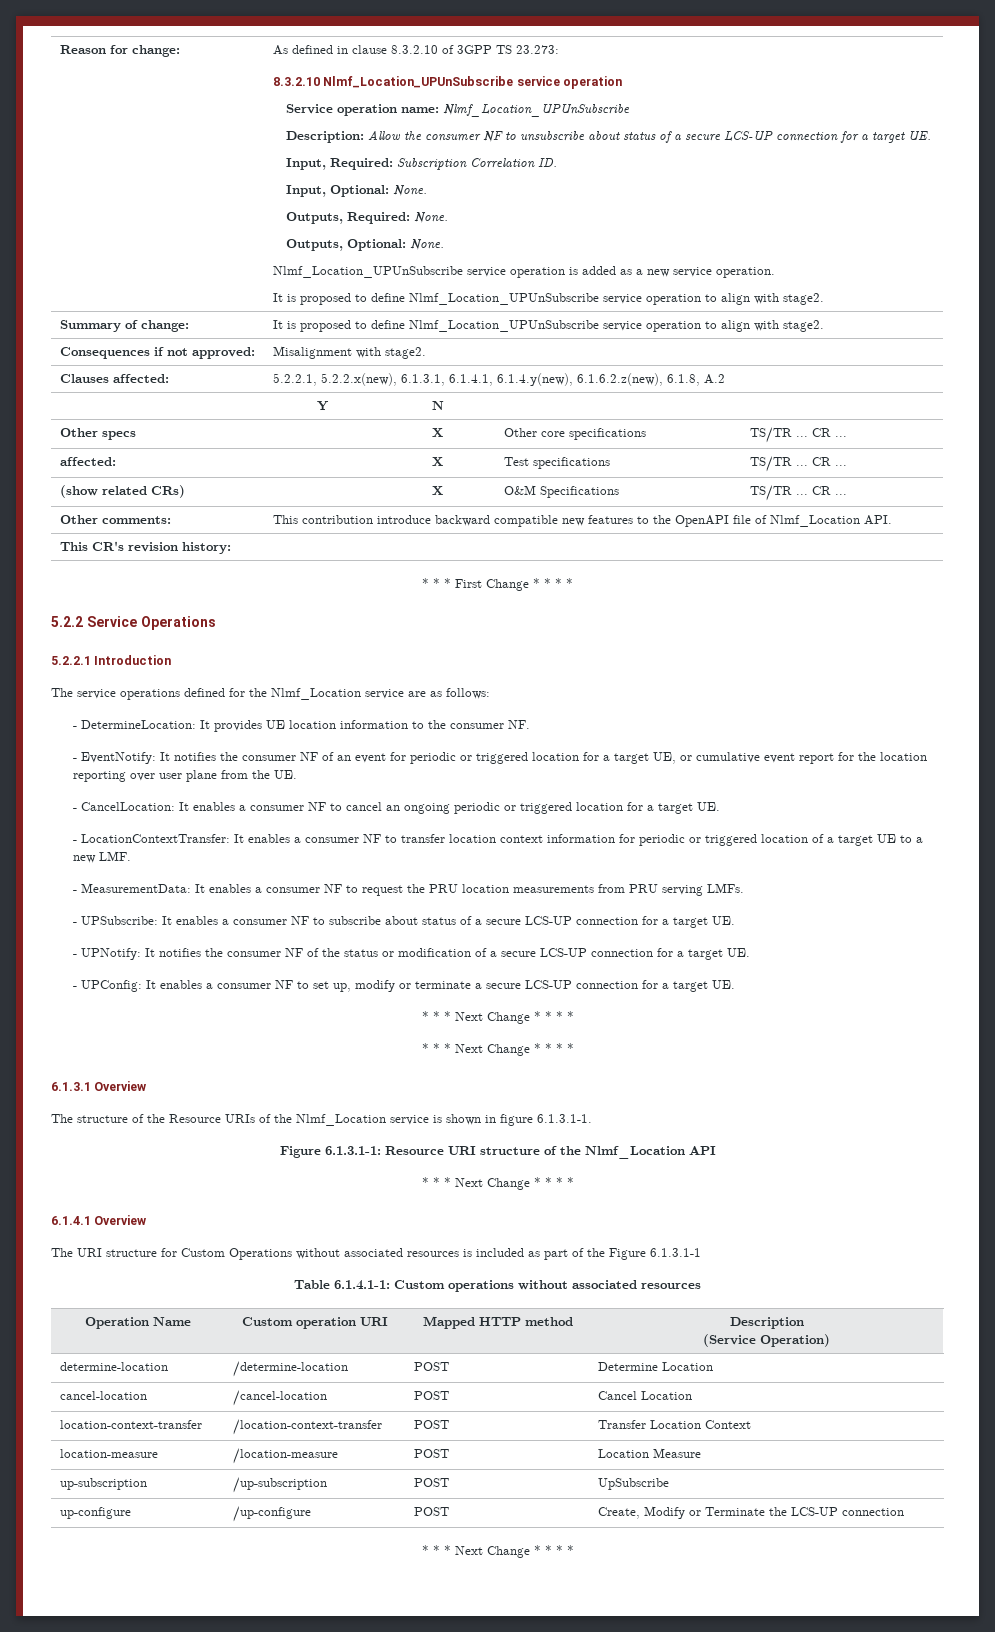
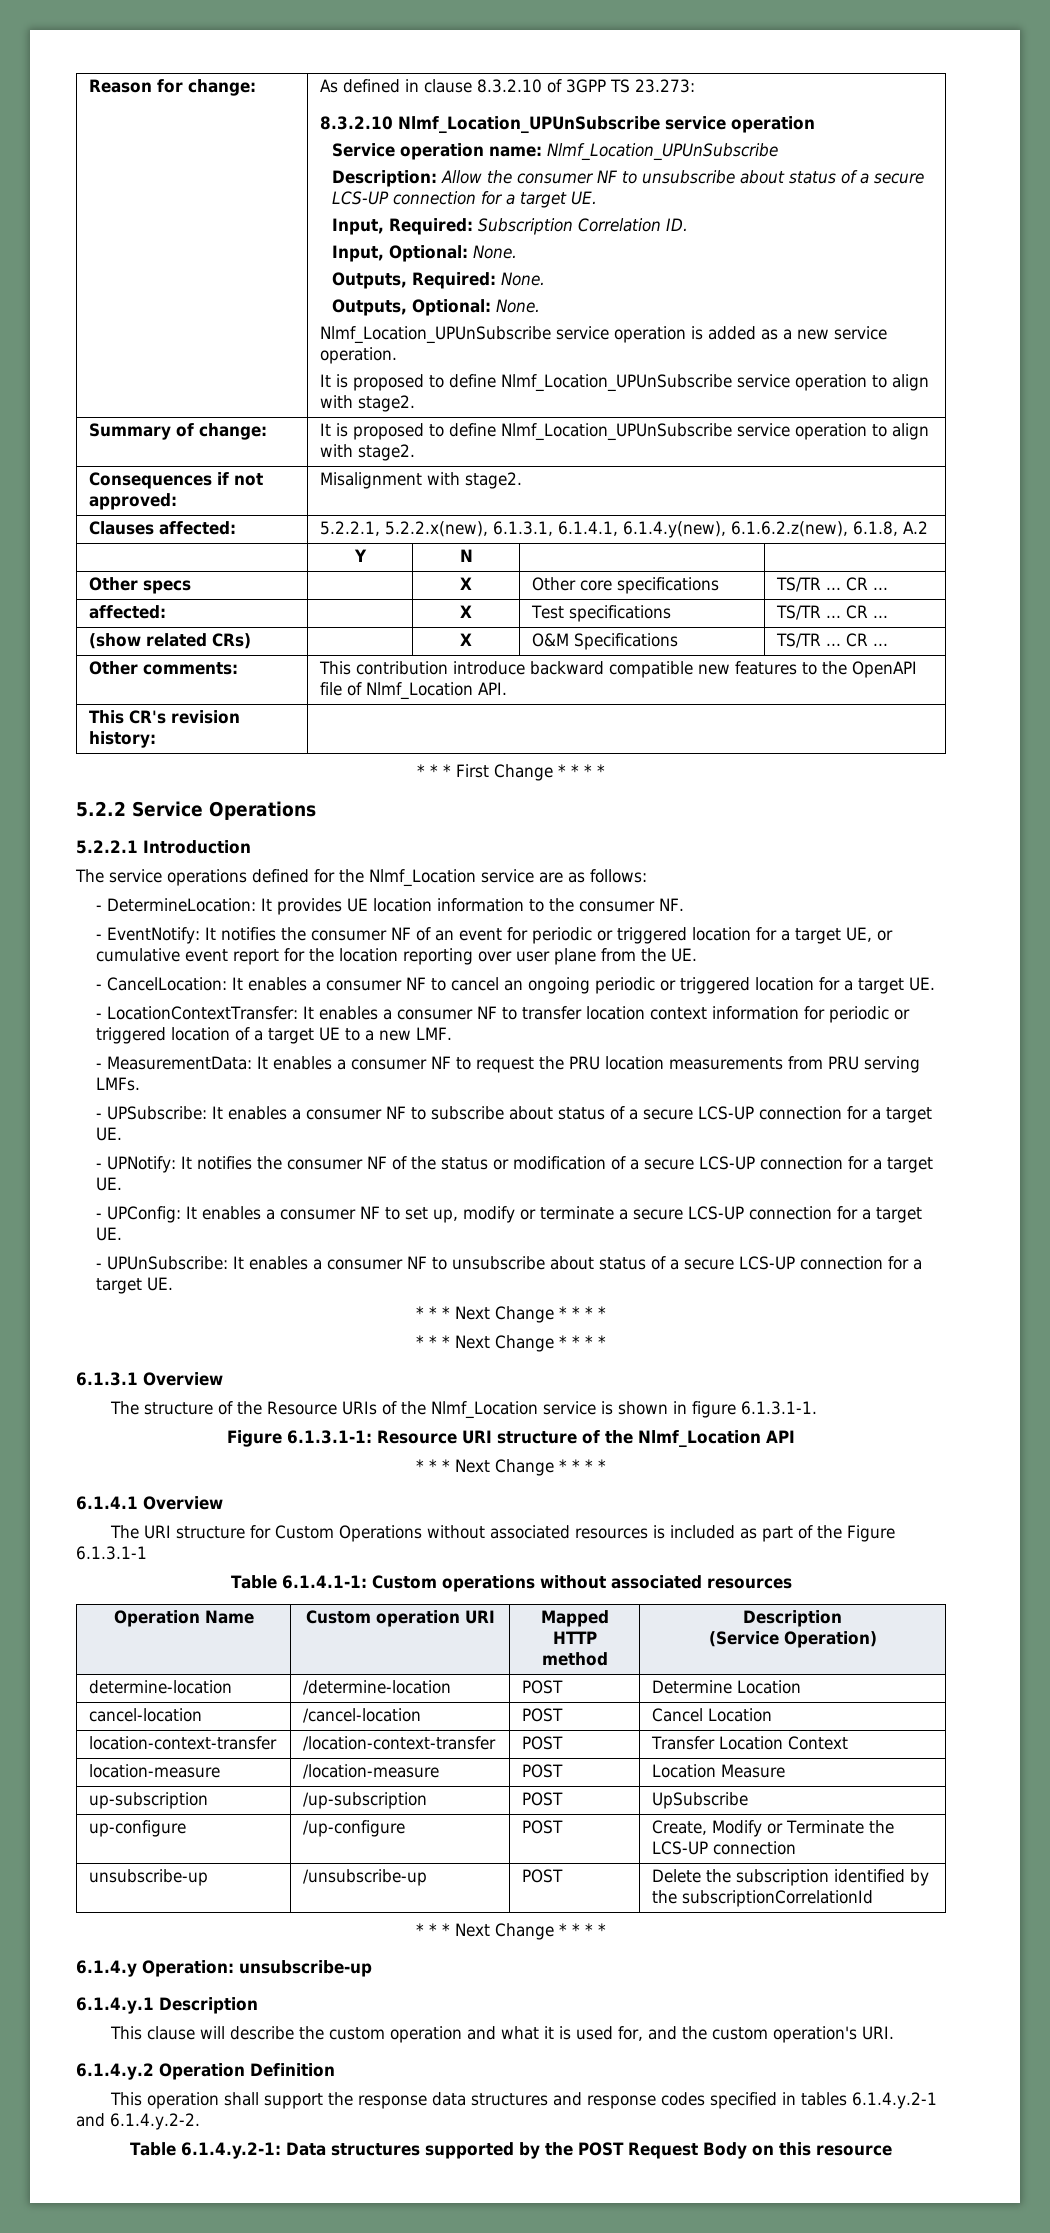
(735, 984) none -> [95,1256,922,1270] [95,1277,173,1294] // - UPUnSubscribe: It enables a consumer NF to unsubscribe about status of a secure LCS-UP connection for a target UE.
[421,1545,574,1558] // * * * Next Change * * * * -> [89,1869,209,1886] [303,1869,428,1886] [522,1869,564,1883] [652,1869,930,1886] [652,1890,874,1907] [416,1923,606,1940] [76,1960,372,1977] [76,1997,258,2014] [109,2026,894,2043] [76,2063,335,2080] [109,2092,937,2109] [76,2113,200,2130] [129,2142,893,2159] // unsubscribe-up | /unsubscribe-up | POST | Delete the subscription identified by the subscriptionCorrelationId // * * * Next Change * * * * // 6.1.4.y Operation: unsubscribe-up // 6.1.4.y.1 Description // This clause will describe the custom operation and what it is used for, and the custom operation's URI. // 6.1.4.y.2 Operation Definition // This operation shall support the response data structures and response codes specified in tables 6.1.4.y.2-1 and 6.1.4.y.2-2. // Table 6.1.4.y.2-1: Data structures supported by the POST Request Body on this resource

